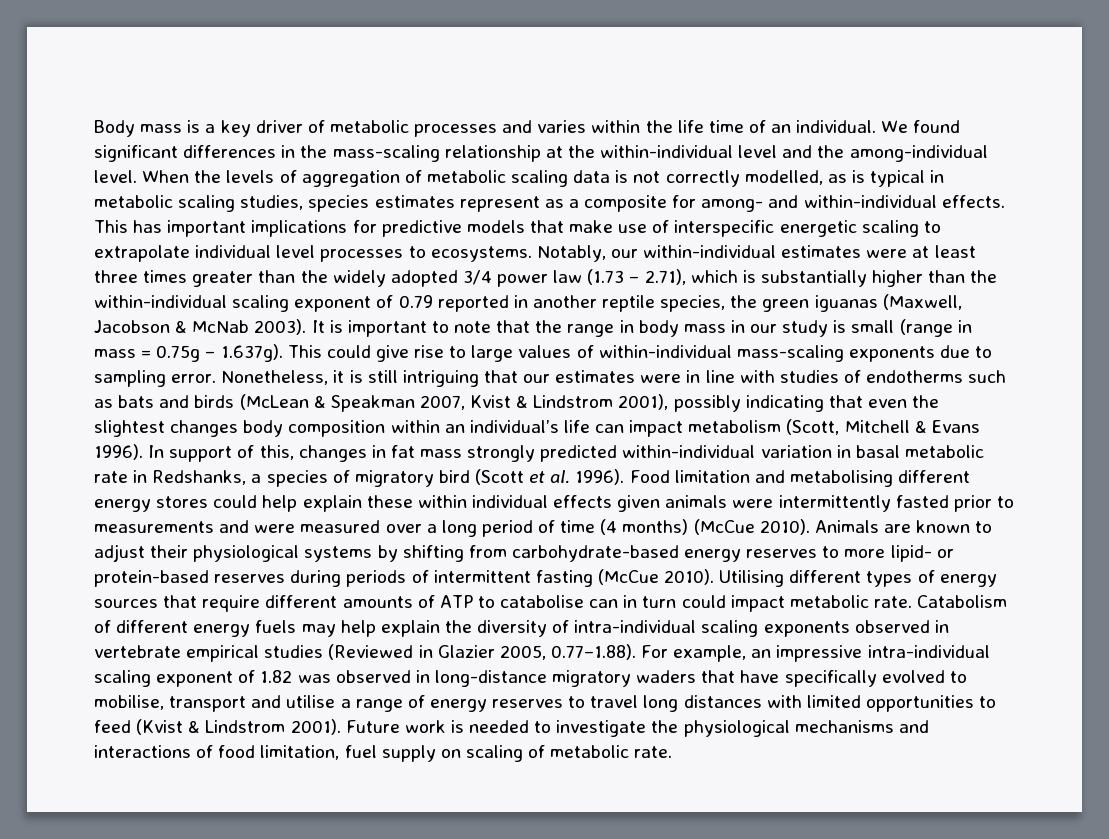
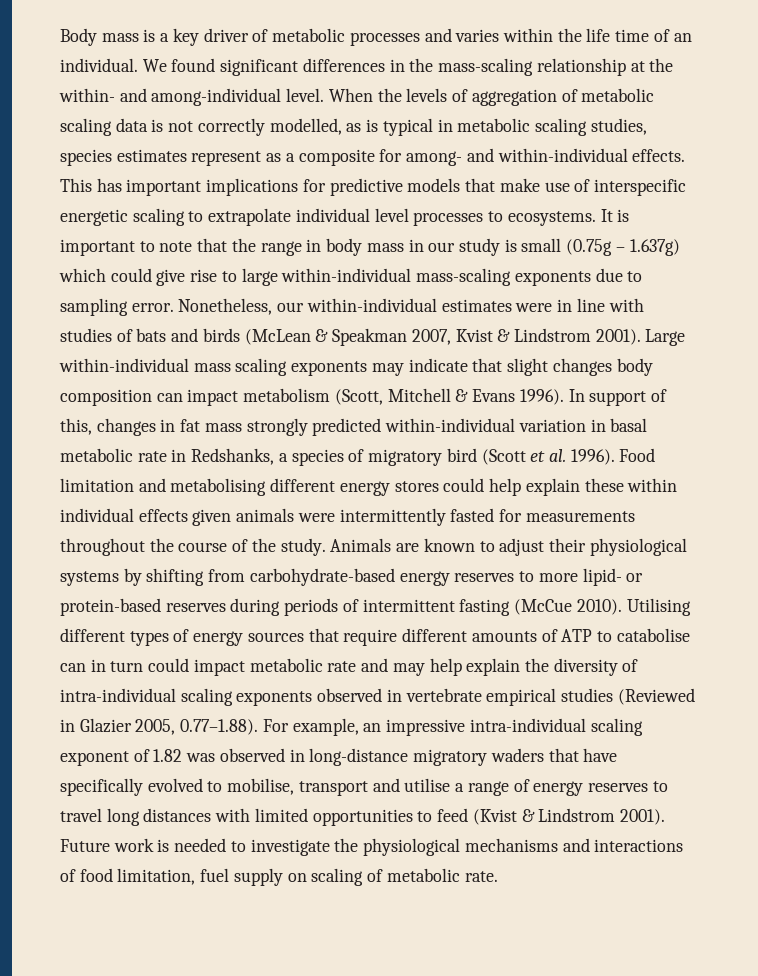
[600,145,845,158] within-individual level and the -> [59,88,147,102] within- and
[536,245,976,262] [94,269,998,287] [94,294,962,312] [94,319,307,335] Notably, our within-individual estimates were at least three times greater than the widely adopted 3/4 power law (1.73 – 2.71), which is substantially higher than the within-individual scaling exponent of 0.79 reported in another reptile species, the green iguanas (Maxwell, Jacobson & McNab 2003). -> (596, 218) none
[899,319,972,337] [94,344,322,362] (range in mass = 0.75g – 1.637g). This -> [566,239,680,256] [59,268,106,282] (0.75g – 1.637g) which
[518,345,594,358] values of -> (278, 277) none
[333,370,551,387] it is still intriguing that our -> [277,298,437,312] our within-individual
[866,370,1007,383] [94,399,113,408] endotherms such as -> (133, 335) none
[618,394,940,412] [94,420,590,437] 2001), possibly indicating that even the slightest changes body composition within an individual’s life -> [595,329,686,346] [59,358,653,376] [60,389,152,406] 2001). Large within-individual mass scaling exponents may indicate that slight changes body composition
[953,495,1014,512] [94,519,810,537] prior to measurements and were measured over a long period of time (4 months) (McCue 2010). -> [499,509,635,522] [60,538,326,556] for measurements throughout the course of the study.
[873,595,1008,608] [94,620,297,637] rate. Catabolism of different energy fuels -> [327,658,389,672] rate and

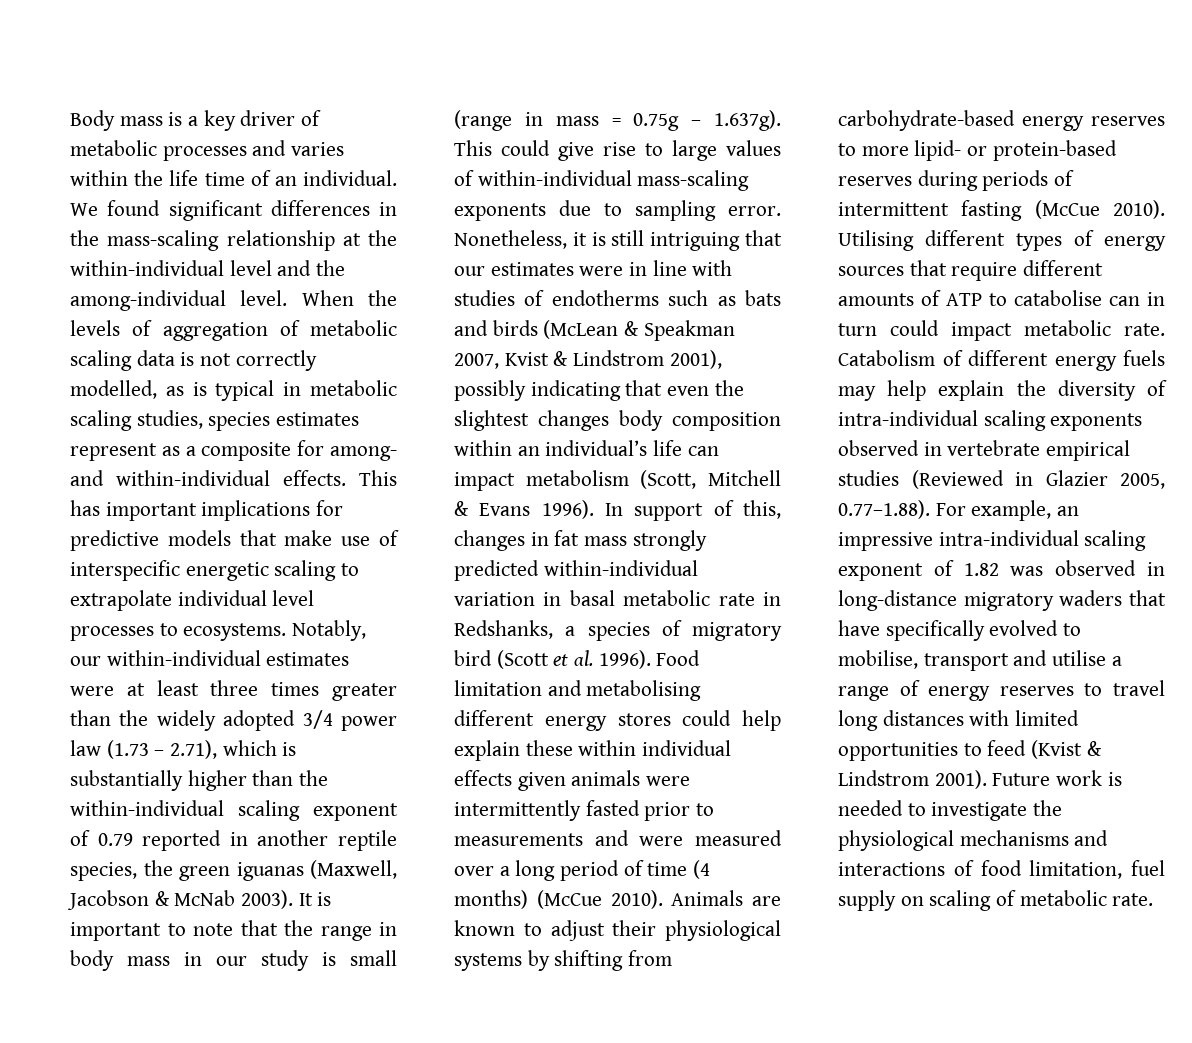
[59,88,147,102] within- and -> [70,260,346,276] within-individual level and the
(596, 218) none -> [292,620,367,641] [70,650,350,666] [70,680,397,701] [70,710,397,731] [70,740,297,759] [70,770,329,791] [70,800,398,821] [70,830,397,851] [70,860,397,881] [67,890,294,910] Notably, our within-individual estimates were at least three times greater than the widely adopted 3/4 power law (1.73 – 2.71), which is substantially higher than the within-individual scaling exponent of 0.79 reported in another reptile species, the green iguanas (Maxwell, Jacobson & McNab 2003).
[566,239,680,256] [59,268,106,282] (0.75g – 1.637g) which -> [454,110,781,131] [454,140,492,156] (range in mass = 0.75g – 1.637g). This
(278, 277) none -> [726,140,781,156] [454,170,474,186] values of
[277,298,437,312] our within-individual -> [572,230,782,251] [454,266,485,276] it is still intriguing that our
(133, 335) none -> [551,290,736,306] endotherms such as
[595,329,686,346] [59,358,653,376] [60,389,152,406] 2001). Large within-individual mass scaling exponents may indicate that slight changes body composition -> [669,350,722,369] [454,380,744,401] [454,410,781,431] [454,440,683,456] 2001), possibly indicating that even the slightest changes body composition within an individual’s life
[499,509,635,522] [60,538,326,556] for measurements throughout the course of the study. -> [644,802,715,821] [454,830,782,846] [454,860,711,881] [454,890,663,909] prior to measurements and were measured over a long period of time (4 months) (McCue 2010).
[327,658,389,672] rate and -> [1124,323,1165,336] [838,350,1165,371] rate. Catabolism of different energy fuels

